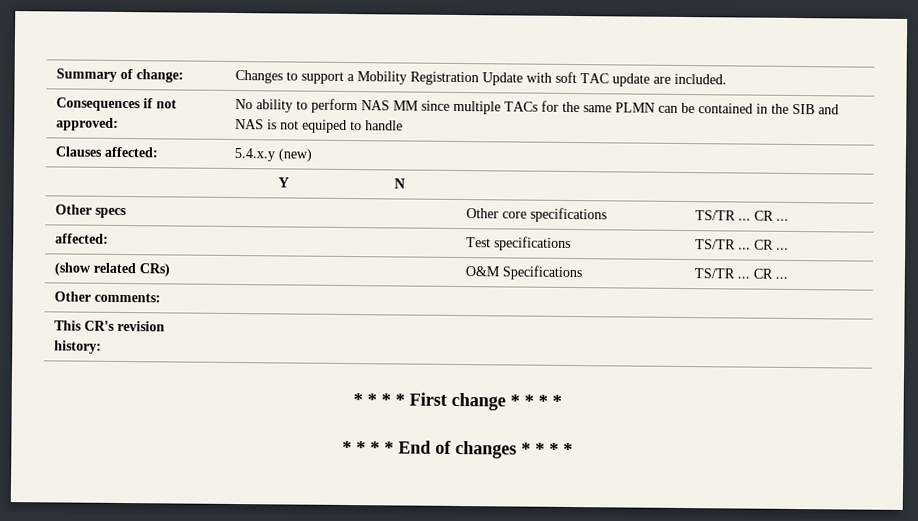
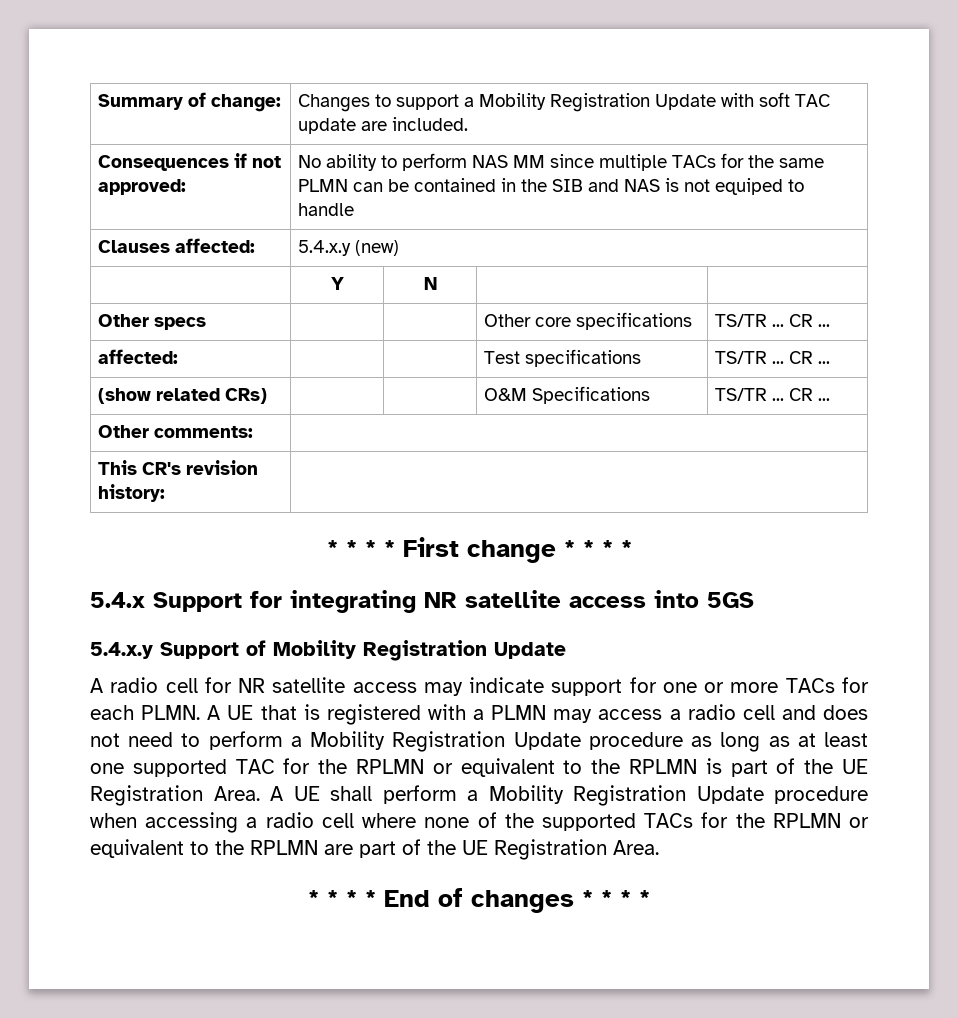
(562, 400) none -> [90,590,754,613] [90,640,566,661] [90,677,869,696] [90,704,868,725] [90,731,869,752] [90,758,868,777] [90,785,868,806] [90,812,869,833] [90,839,659,860] // 5.4.x Support for integrating NR satellite access into 5GS // 5.4.x.y Support of Mobility Registration Update // A radio cell for NR satellite access may indicate support for one or more TACs for each PLMN. A UE that is registered with a PLMN may access a radio cell and does not need to perform a Mobility Registration Update procedure as long as at least one supported TAC for the RPLMN or equivalent to the RPLMN is part of the UE Registration Area. A UE shall perform a Mobility Registration Update procedure when accessing a radio cell where none of the supported TACs for the RPLMN or equivalent to the RPLMN are part of the UE Registration Area.

